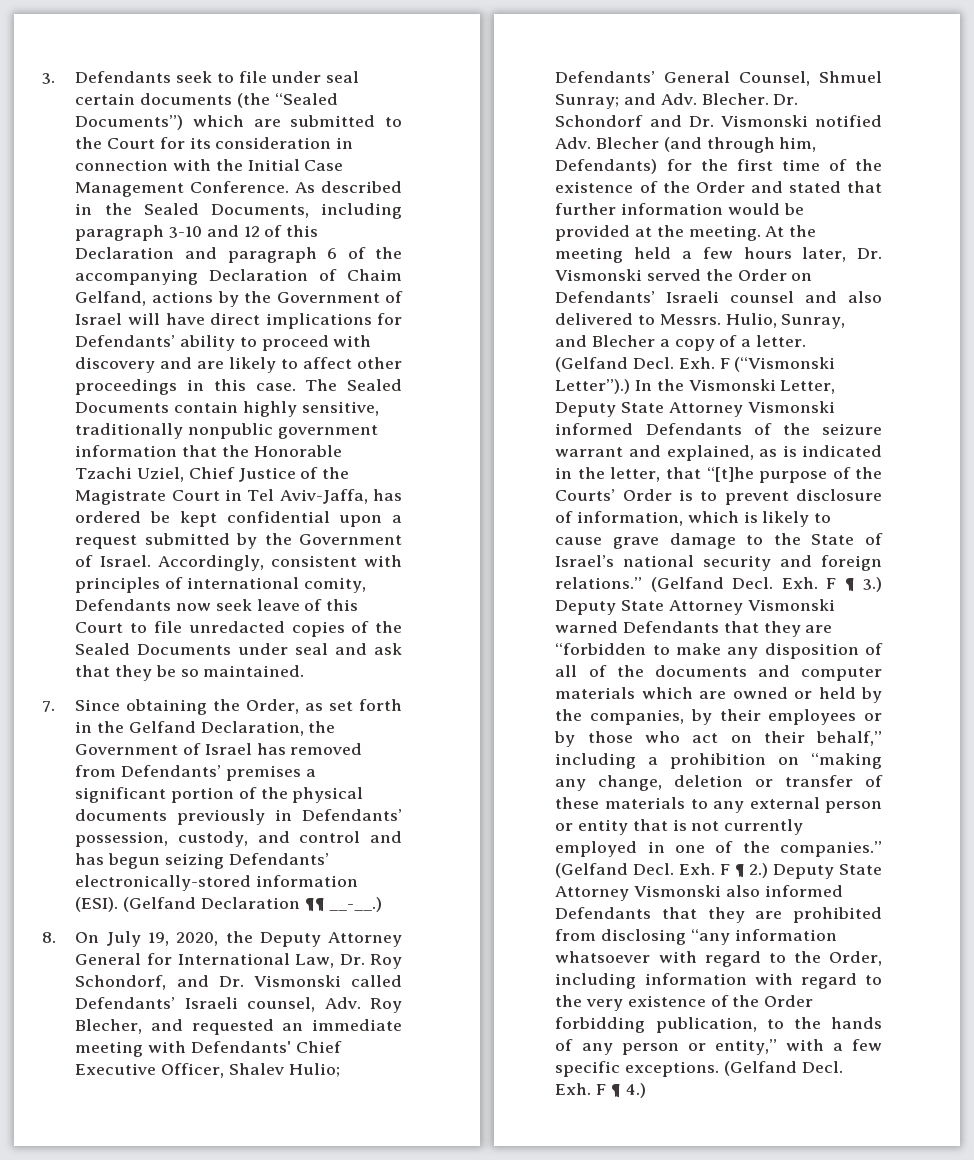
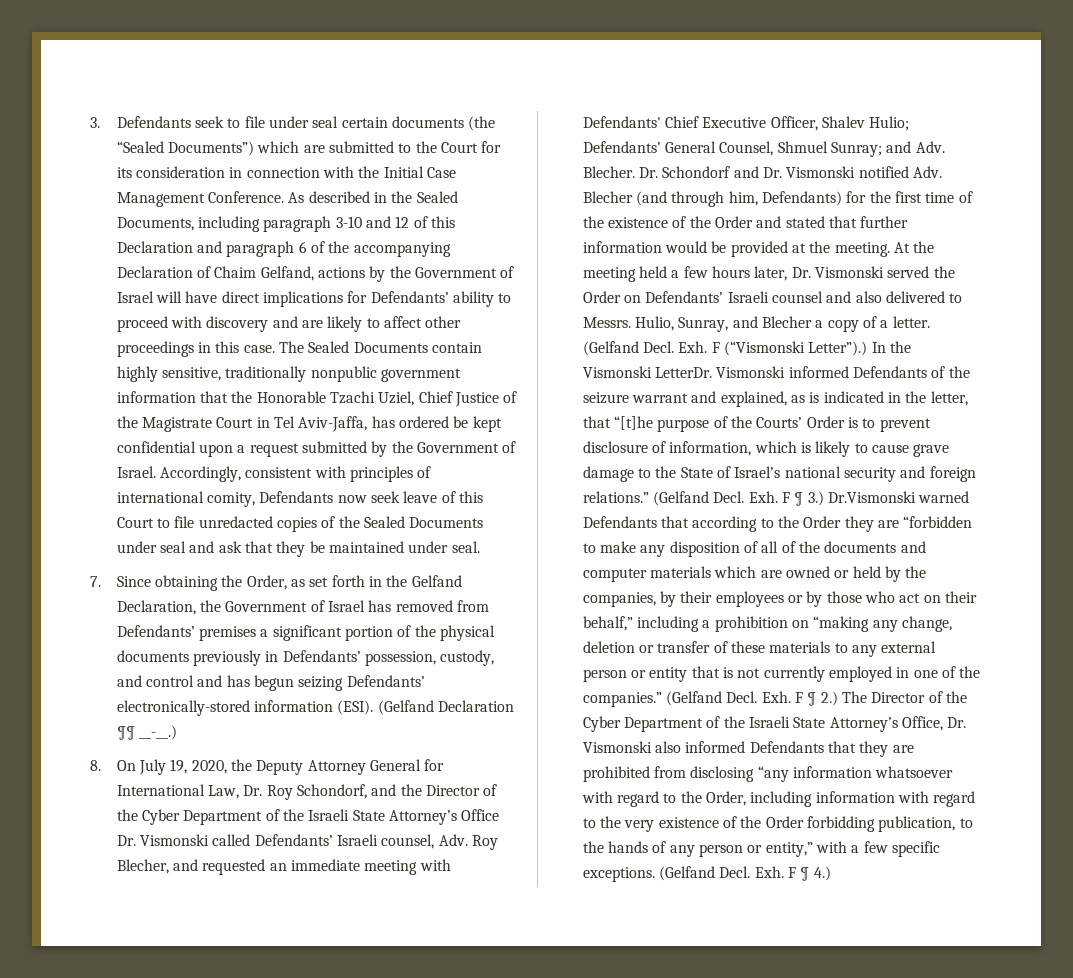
[180,665,305,677] so maintained. -> [328,541,480,553] maintained under seal.
(209, 981) none -> [400,784,498,796] [116,809,500,825] the Director of the Cyber Department of the Israeli State Attorney’s Office
[780,380,836,394] [555,402,743,417] Letter, Deputy State Attorney -> [654,367,712,378] LetterDr.
[555,599,835,615] [555,621,759,633] Deputy State Attorney Vismonski warned Defendants that -> [827,491,970,503] [582,516,842,532] Dr.Vismonski warned Defendants that according to the Order
[773,864,882,879] [555,886,630,901] Deputy State Attorney -> [841,691,967,703] [582,716,967,732] The Director of the Cyber Department of the Israeli State Attorney’s Office, Dr.

